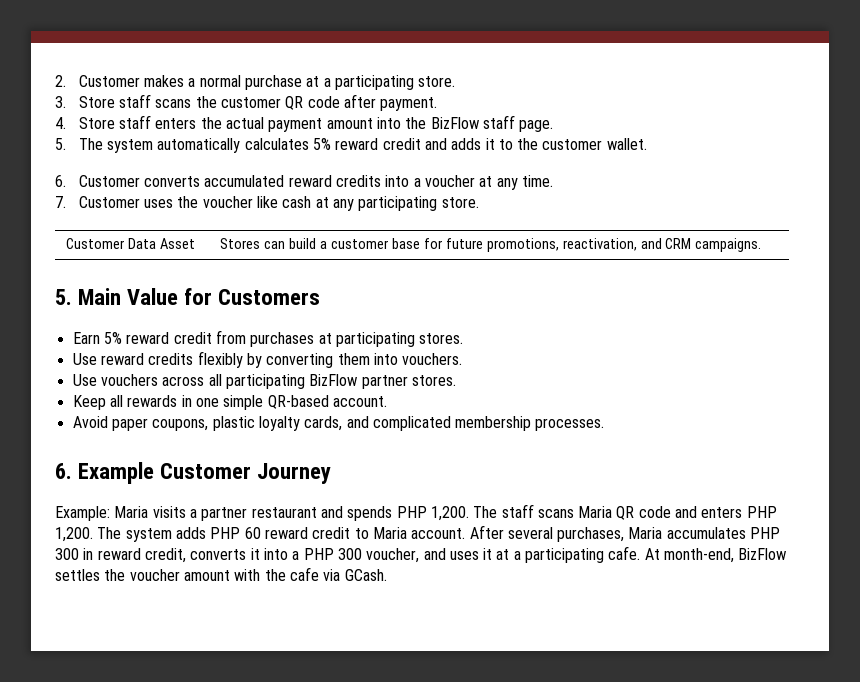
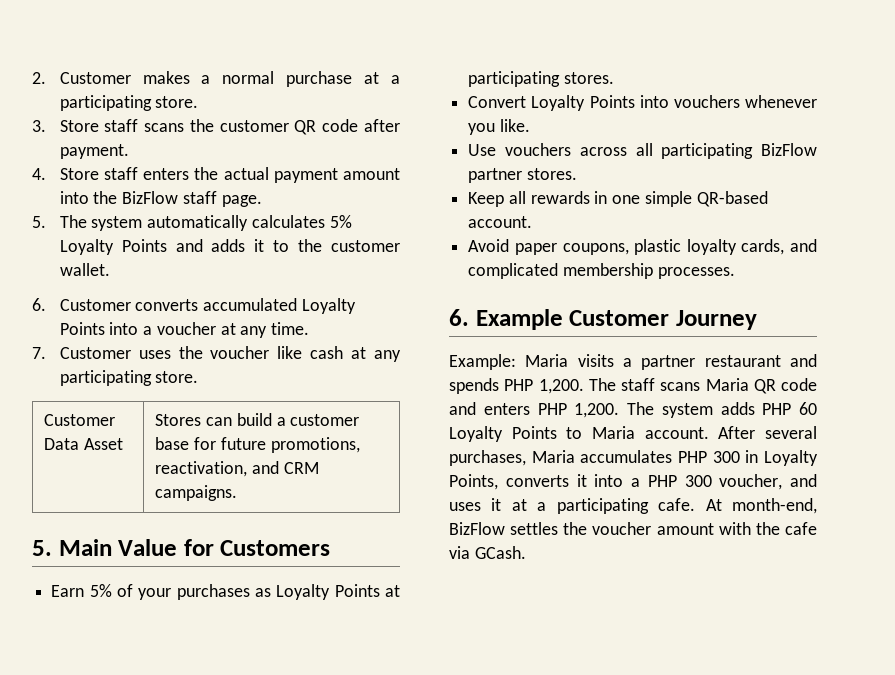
[335,138,421,150] reward credit -> [59,239,167,255] Loyalty Points
[288,175,381,187] reward credits -> [301,298,356,314] [59,322,105,335] Loyalty Points
[126,330,464,347] [72,351,463,368] reward credit from purchases at participating stores. // Use reward credits flexibly by converting them into vouchers. -> [116,584,400,600] [468,71,614,87] [468,95,817,111] [468,119,530,135] of your purchases as Loyalty Points at participating stores. // Convert Loyalty Points into vouchers whenever you like.
[264,527,351,539] reward credit -> [449,426,557,442] Loyalty Points
[97,548,186,563] reward credit, -> [764,450,818,466] [449,474,498,490] Loyalty Points,

